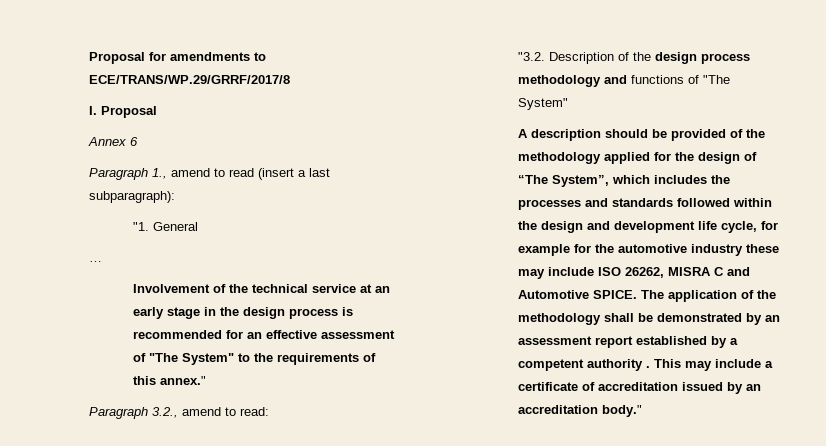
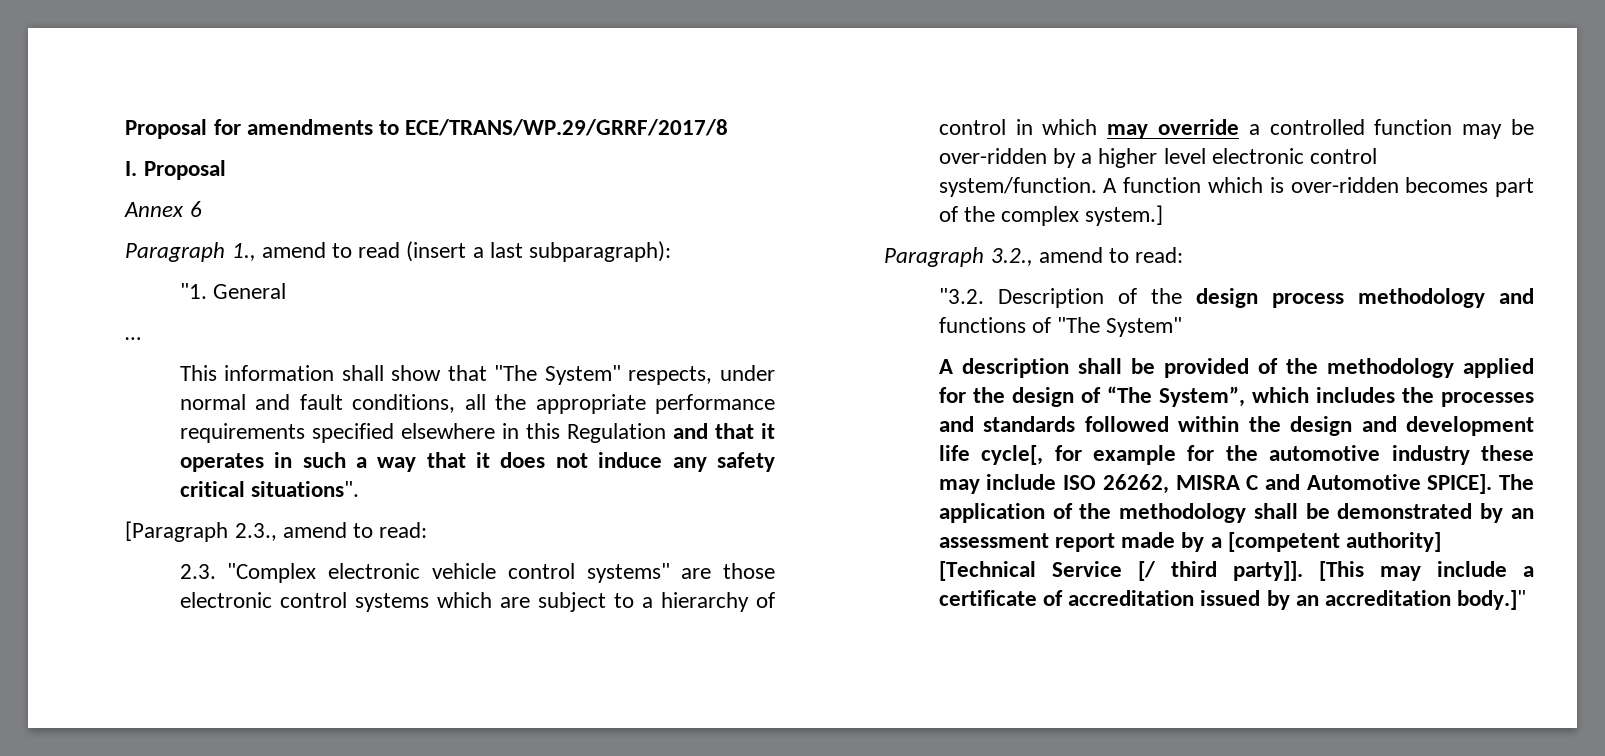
[133,284,391,293] [133,307,354,319] [133,330,396,339] [133,353,377,365] [133,376,207,385] Involvement of the technical service at an early stage in the design process is recommended for an effective assessment of "The System" to the requirements of this annex." -> [179,365,775,385] [179,394,775,414] [179,423,775,443] [179,452,775,472] [179,481,359,497] [125,521,428,542] [179,563,776,583] [179,592,776,612] [938,119,1534,139] [938,148,1377,168] [938,177,1534,197] [938,205,1164,226] This information shall show that "The System" respects, under normal and fault conditions, all the appropriate performance requirements specified elsewhere in this Regulation and that it operates in such a way that it does not induce any safety critical situations". // [Paragraph 2.3., amend to read: // 2.3. "Complex electronic vehicle control systems" are those electronic control systems which are subject to a hierarchy of control in which may override a controlled function may be over-ridden by a higher level electronic control system/function. A function which is over-ridden becomes part of the complex system.]
[605,129,649,138] should -> [1077,358,1122,374] shall
[721,221,758,233] cycle, -> [981,445,1044,465] cycle[,
[593,290,638,299] SPICE. -> [1427,474,1493,494] SPICE].
[636,336,739,348] [518,359,682,371] established by a competent authority . This -> [1121,532,1441,552] [938,561,1364,581] made by a [competent authority] [Technical Service [/ third party]]. [This
[602,405,643,417] body." -> [1457,590,1527,610] body.]"

